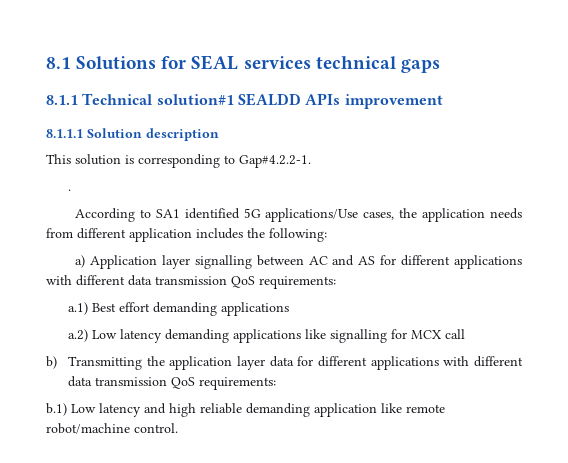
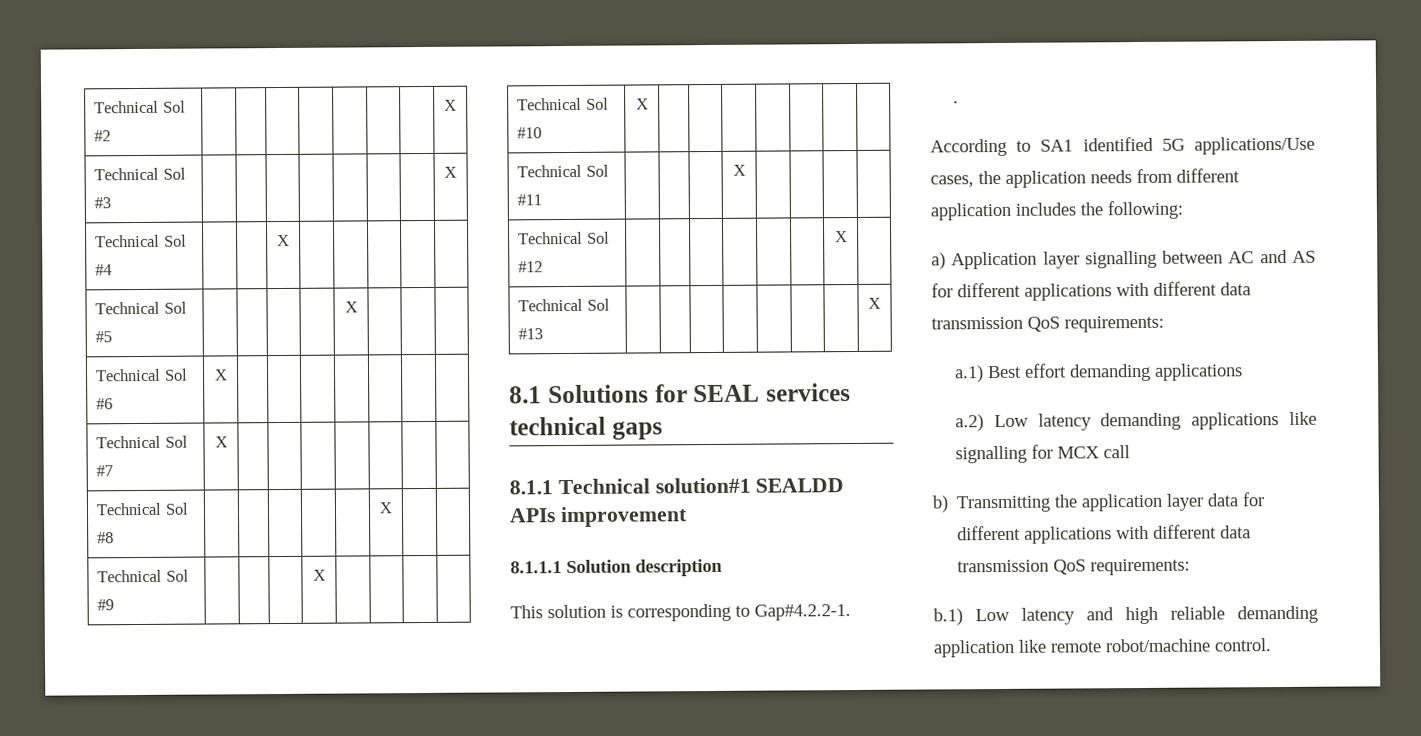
(46, 63) none -> [94,100,186,114] [94,130,112,142] [444,99,457,111] [94,167,186,181] [94,197,112,209] [444,166,457,178] [95,234,187,248] [95,264,113,276] [277,234,290,247] [95,301,187,315] [95,331,113,343] [344,301,358,313] [95,368,188,382] [96,398,114,410] [213,369,228,381] [96,435,188,449] [96,465,114,477] [214,436,228,448] [96,502,189,516] [97,532,115,544] [379,502,393,514] [97,569,189,583] [97,599,115,611] [312,569,326,581] [517,97,609,111] [517,127,543,139] [635,98,649,110] [517,164,609,178] [517,194,543,206] [732,164,746,176] [518,231,610,245] [518,261,544,273] [834,231,848,243] [518,298,610,312] [518,328,544,340] [868,297,881,309] Technical Sol #2 | | | | | | | | X // Technical Sol #3 | | | | | | | | X // Technical Sol #4 | | | X | | | | | // Technical Sol #5 | | | | | X | | | // Technical Sol #6 | X | | | | | | | // Technical Sol #7 | X | | | | | | | // Technical Sol #8 | | | | | | X | | // Technical Sol #9 | | | | X | | | | // Technical Sol #10 | X | | | | | | | // Technical Sol #11 | | | | X | | | | // Technical Sol #12 | | | | | | | X | // Technical Sol #13 | | | | | | | | X //

